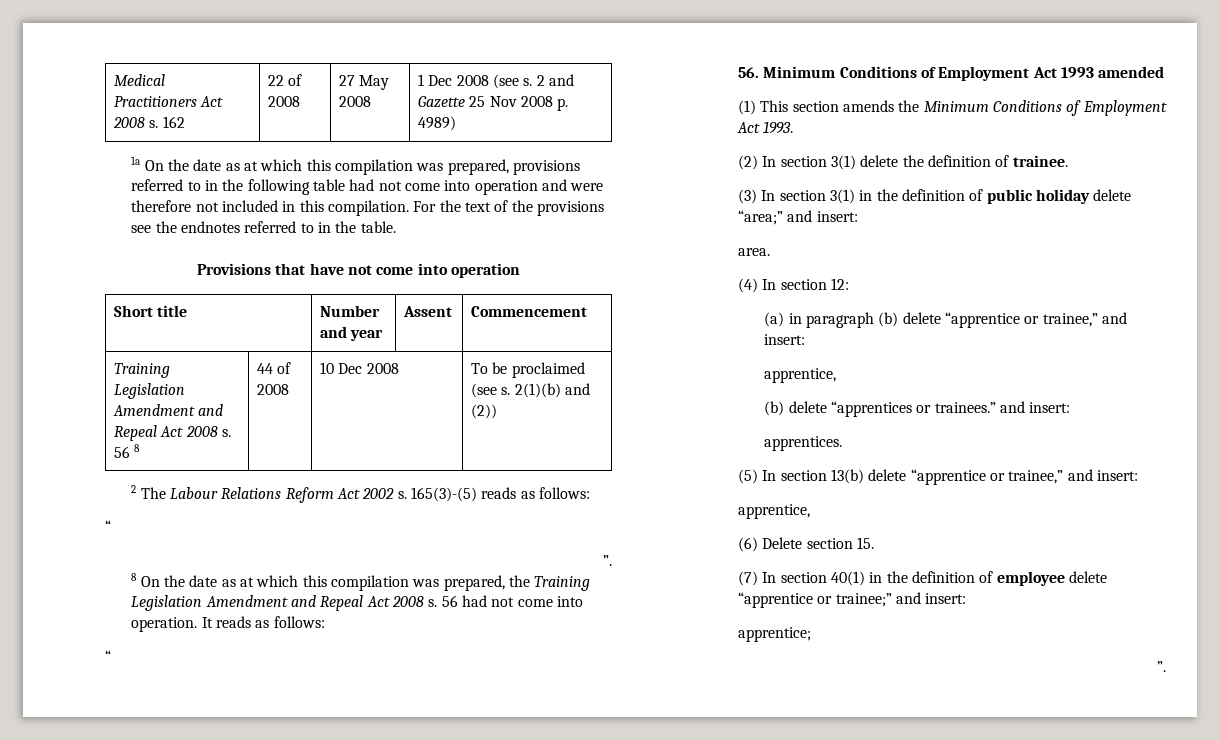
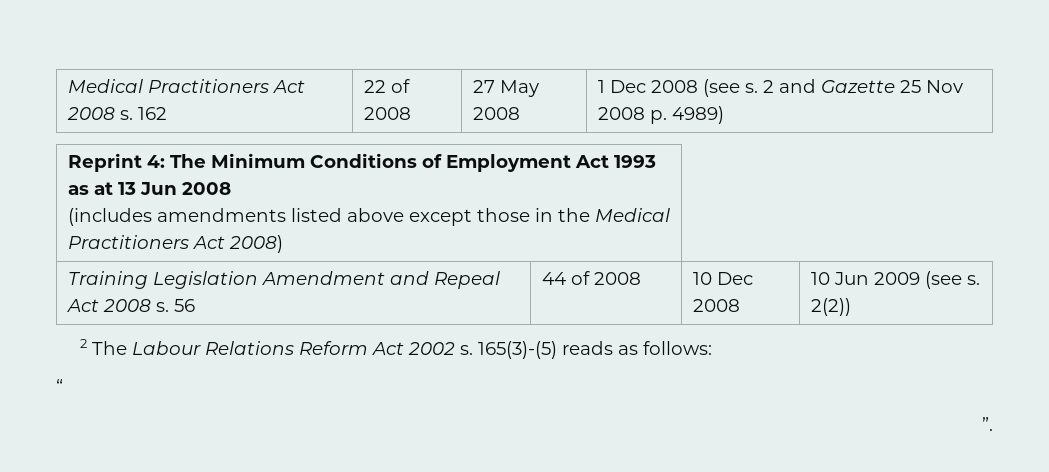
[131,156,580,175] [131,179,604,195] [131,200,604,216] [131,221,396,233] [197,263,520,278] [114,305,188,317] [320,305,381,317] [320,326,384,341] [403,306,453,317] [471,306,588,317] [114,363,171,378] [114,383,186,399] [113,404,224,416] [114,425,232,441] [114,444,141,458] // 1a On the date as at which this compilation was prepared, provisions referred to in the following table had not come into operation and were therefore not included in this compilation. For the text of the provisions see the endnotes referred to in the table. // Provisions that have not come into operation // Short title | Number and year | Assent | Commencement // Training Legislation Amendment and Repeal Act 2008 s. 56 8 -> [67,153,656,172] [67,182,231,195] [67,208,670,226] [67,235,283,253] [67,271,500,289] [66,299,195,312] // Reprint 4: The Minimum Conditions of Employment Act 1993 as at 13 Jun 2008 // (includes amendments listed above except those in the Medical Practitioners Act 2008) // Training Legislation Amendment and Repeal Act 2008 s. 56
[471,362,585,378] [471,383,591,398] [471,404,498,419] To be proclaimed (see s. 2(1)(b) and (2)) -> [810,271,980,289] [810,298,851,316] 10 Jun 2009 (see s. 2(2))
[131,573,591,591] [131,595,583,611] [131,616,325,632] [105,650,111,662] [738,66,1165,81] [738,100,1167,116] [737,121,794,134] [738,155,1068,170] [738,189,1132,204] [738,210,858,225] [738,248,771,256] [738,278,850,293] [764,312,1128,328] [764,334,806,345] [764,368,837,383] [764,401,1071,417] [764,436,843,451] [738,469,1138,485] [738,504,811,519] [738,537,875,552] [738,571,1107,586] [738,592,967,608] [738,627,812,642] [1157,661,1166,672] // 8 On the date as at which this compilation was prepared, the Training Legislation Amendment and Repeal Act 2008 s. 56 had not come into operation. It reads as follows: // “ // 56. Minimum Conditions of Employment Act 1993 amended // (1) This section amends the Minimum Conditions of Employment Act 1993. // (2) In section 3(1) delete the definition of trainee. // (3) In section 3(1) in the definition of public holiday delete “area;” and insert: // area. // (4) In section 12: // (a) in paragraph (b) delete “apprentice or trainee,” and insert: // apprentice, // (b) delete “apprentices or trainees.” and insert: // apprentices. // (5) In section 13(b) delete “apprentice or trainee,” and insert: // apprentice, // (6) Delete section 15. // (7) In section 40(1) in the definition of employee delete “apprentice or trainee;” and insert: // apprentice; // ”. -> (993, 424) none

